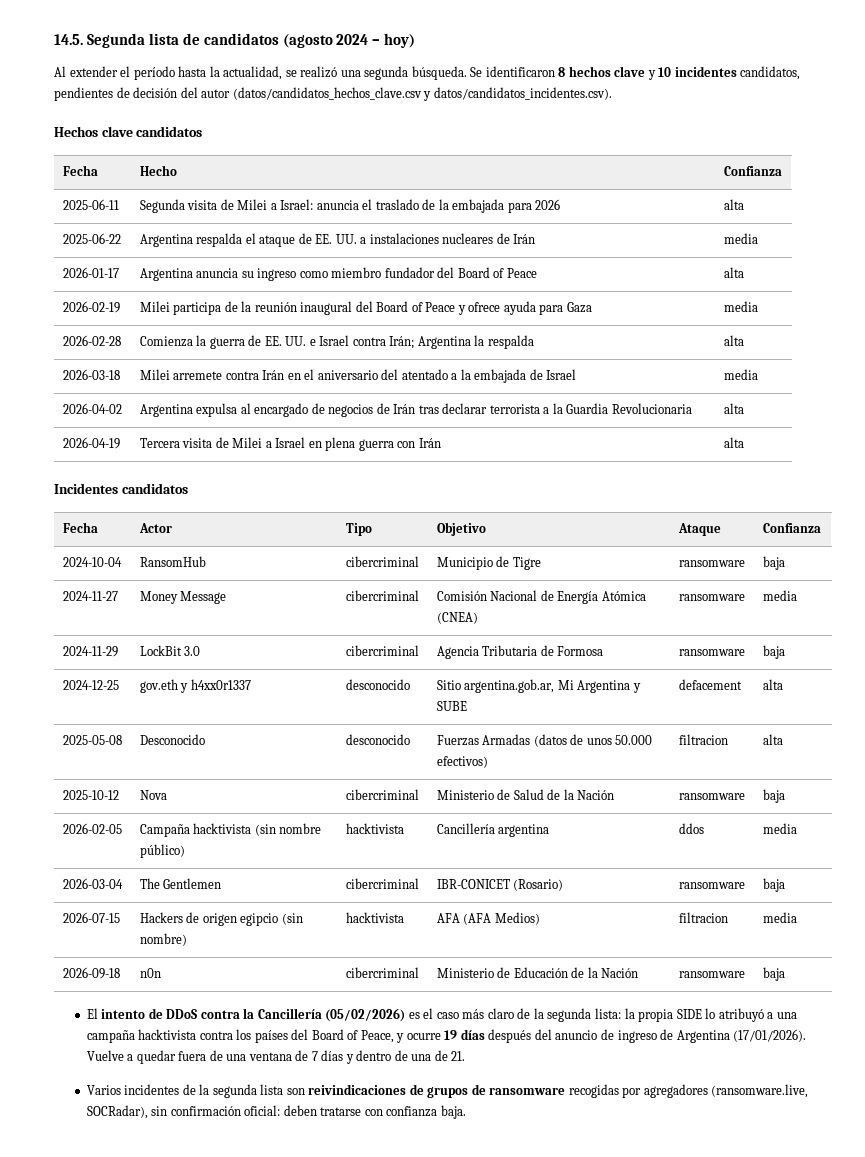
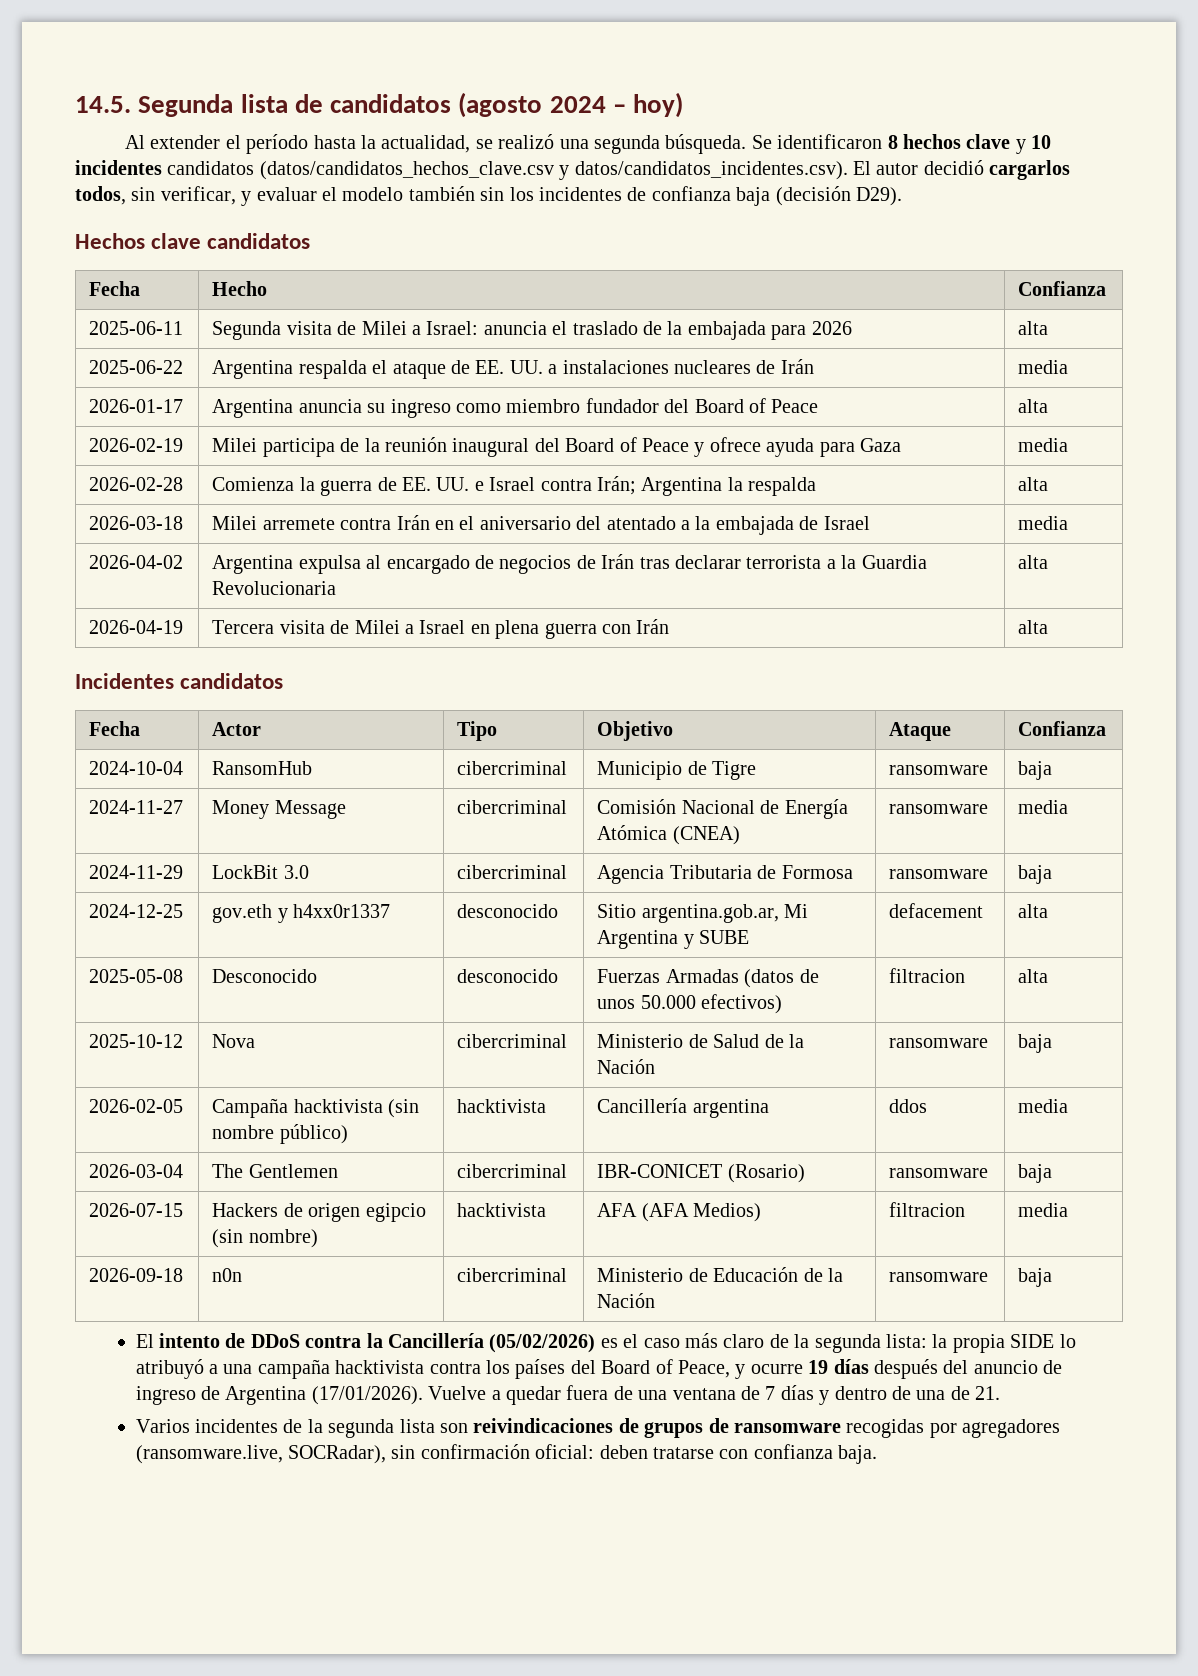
[740,66,801,80] [54,87,612,101] candidatos, pendientes de decisión del autor (datos/candidatos_hechos_clave.csv y datos/candidatos_incidentes.csv). -> [167,160,1071,180] [75,186,902,206] candidatos (datos/candidatos_hechos_clave.csv y datos/candidatos_incidentes.csv). El autor decidió cargarlos todos, sin verificar, y evaluar el modelo también sin los incidentes de confianza baja (decisión D29).

